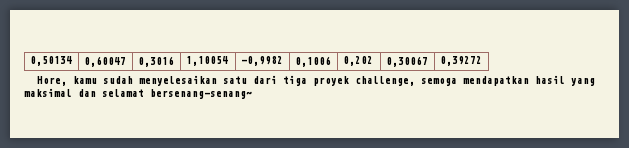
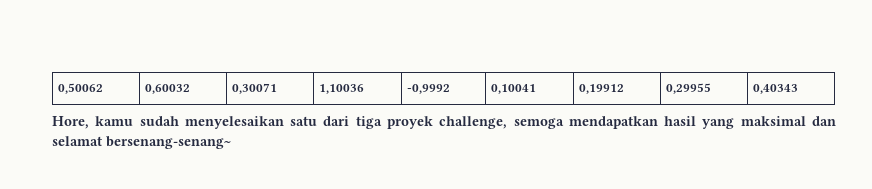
[29,56,72,66] [83,56,126,67] [137,56,174,67] [185,56,228,66] [240,56,283,66] [294,56,331,67] [342,56,373,66] [385,56,428,67] [439,56,482,66] 0,50134 | 0,60047 | 0,3016 | 1,10054 | -0,9982 | 0,1006 | 0,202 | 0,30067 | 0,39272 -> [58,83,104,94] [145,84,191,94] [232,83,278,94] [319,84,365,94] [407,84,451,94] [491,84,537,94] [579,84,625,94] [666,83,712,94] [753,84,799,94] 0,50062 | 0,60032 | 0,30071 | 1,10036 | -0,9992 | 0,10041 | 0,19912 | 0,29955 | 0,40343

